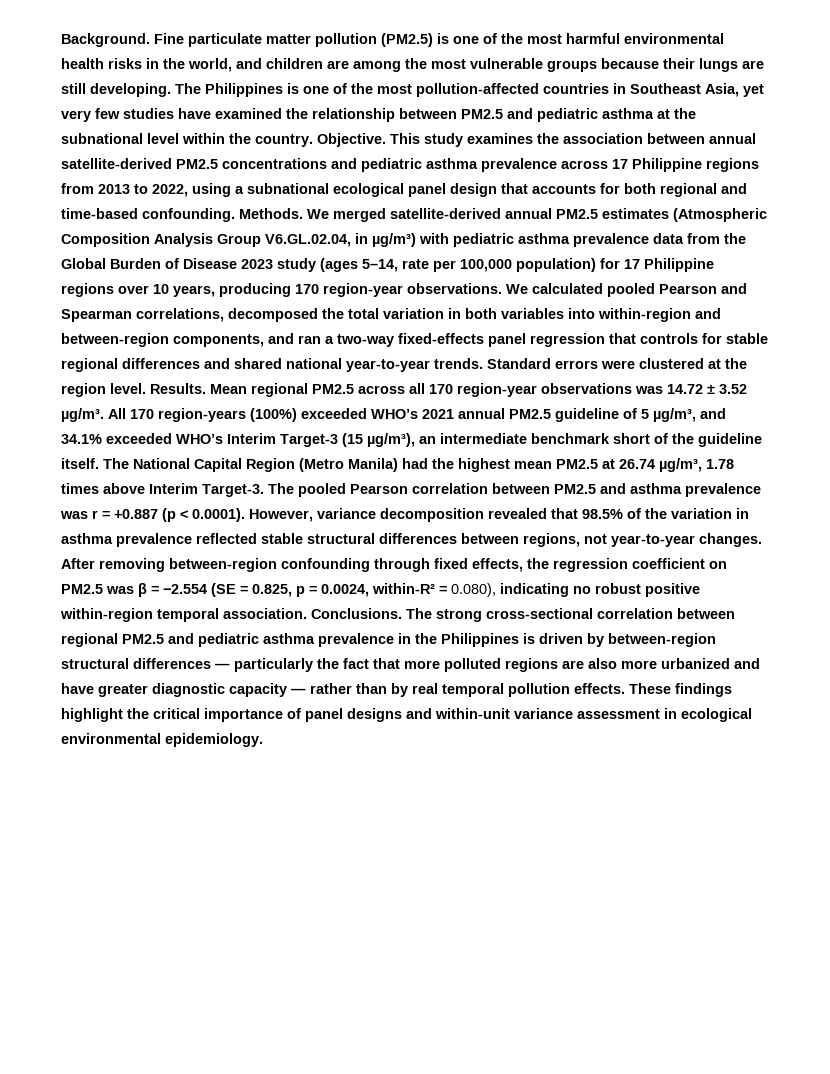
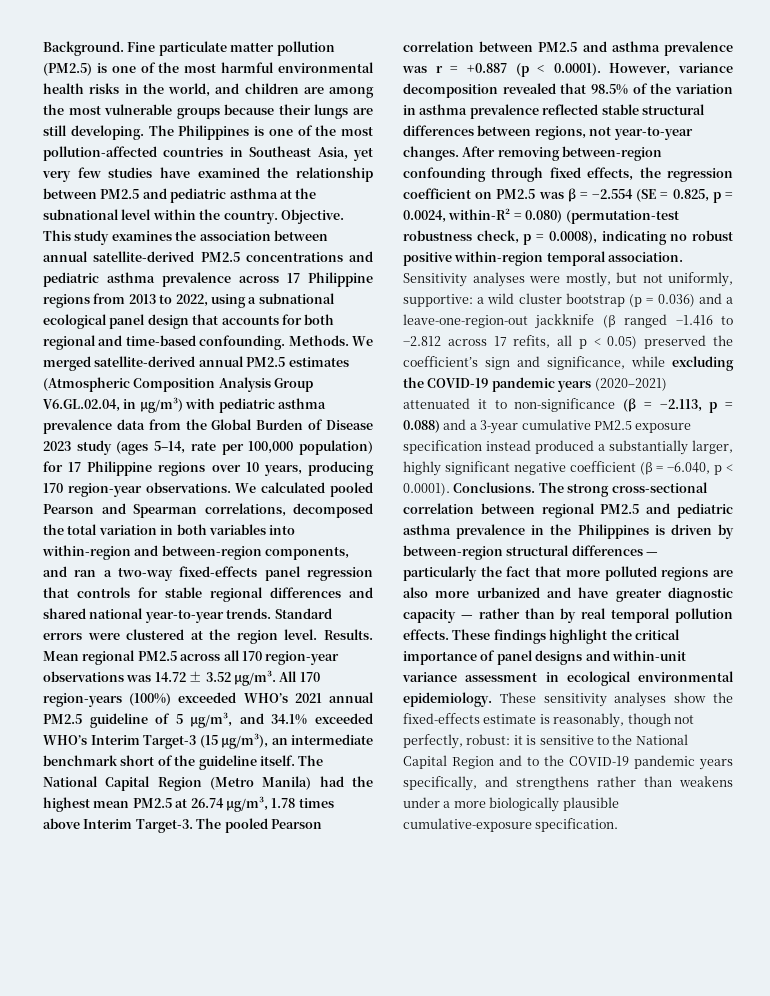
[451,583,496,597] 0.080), -> [525,210,679,224] [403,230,597,245] 0.080) (permutation-test robustness check, p = 0.0008),
(307, 613) none -> [403,272,733,287] [403,293,733,307] [403,314,733,329] [403,335,733,349] [403,356,734,371] [403,377,667,392] [403,398,733,413] [403,419,692,434] [403,440,733,455] [403,461,733,476] [403,483,450,496] Sensitivity analyses were mostly, but not uniformly, supportive: a wild cluster bootstrap (p = 0.036) and a leave-one-region-out jackknife (β ranged −1.416 to −2.812 across 17 refits, all p < 0.05) preserved the coefficient’s sign and significance, while excluding the COVID-19 pandemic years (2020–2021) attenuated it to non-significance (β = −2.113, p = 0.088) and a 3-year cumulative PM2.5 exposure specification instead produced a substantially larger, highly significant negative coefficient (β = −6.040, p < 0.0001).
(263, 740) none -> [499,692,733,707] [403,713,694,728] [403,734,688,749] [403,755,733,770] [403,776,733,791] [403,797,619,812] [403,818,619,832] These sensitivity analyses show the fixed-effects estimate is reasonably, though not perfectly, robust: it is sensitive to the National Capital Region and to the COVID-19 pandemic years specifically, and strengthens rather than weakens under a more biologically plausible cumulative-exposure specification.

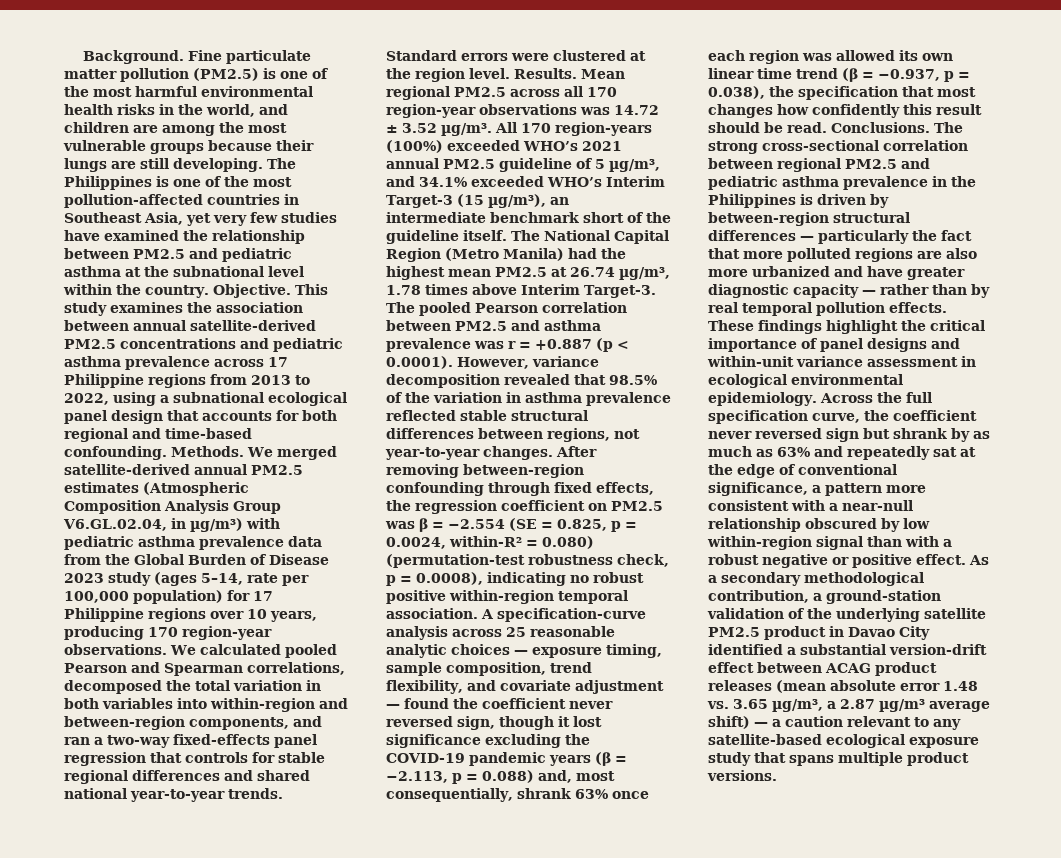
[403,272,733,287] [403,293,733,307] [403,314,733,329] [403,335,733,349] [403,356,665,370] Sensitivity analyses were mostly, but not uniformly, supportive: a wild cluster bootstrap (p = 0.036) and a leave-one-region-out jackknife (β ranged −1.416 to −2.812 across 17 refits, all p < 0.05) preserved the coefficient’s sign and significance, while -> [481,608,646,622] [386,626,615,640] [386,644,662,658] [386,662,592,676] [386,680,664,694] [386,698,613,709] [386,716,602,730] [386,734,481,748] A specification-curve analysis across 25 reasonable analytic choices — exposure timing, sample composition, trend flexibility, and covariate adjustment — found the coefficient never reversed sign, though it lost significance
[594,378,667,391] [403,398,616,412] (2020–2021) attenuated it to non-significance -> (591, 760) none
[443,419,692,434] [403,440,733,455] [403,461,733,476] [403,483,450,496] and a 3-year cumulative PM2.5 exposure specification instead produced a substantially larger, highly significant negative coefficient (β = −6.040, p < 0.0001). -> [538,770,615,783] [386,788,649,802] [708,50,953,64] [708,68,970,82] [708,86,976,100] [708,104,982,118] [708,122,827,133] and, most consequentially, shrank 63% once each region was allowed its own linear time trend (β = −0.937, p = 0.038), the specification that most changes how confidently this result should be read.
[499,692,733,707] [403,713,694,728] [403,734,688,749] [403,755,733,770] [403,776,733,791] [403,797,619,812] [403,818,619,832] These sensitivity analyses show the fixed-effects estimate is reasonably, though not perfectly, robust: it is sensitive to the National Capital Region and to the COVID-19 pandemic years specifically, and strengthens rather than weakens under a more biologically plausible cumulative-exposure specification. -> [819,392,932,403] [708,410,977,424] [708,428,990,442] [708,446,976,460] [708,464,897,478] [708,482,926,496] [708,500,913,511] [708,518,930,532] [707,536,952,550] [708,554,989,568] [708,572,924,586] [708,590,941,604] [707,608,986,622] [708,626,930,640] [708,644,987,655] [708,662,937,676] [708,680,978,693] [707,699,990,712] [708,716,961,730] [708,734,979,748] [708,752,969,766] [707,770,777,781] Across the full specification curve, the coefficient never reversed sign but shrank by as much as 63% and repeatedly sat at the edge of conventional significance, a pattern more consistent with a near-null relationship obscured by low within-region signal than with a robust negative or positive effect. As a secondary methodological contribution, a ground-station validation of the underlying satellite PM2.5 product in Davao City identified a substantial version-drift effect between ACAG product releases (mean absolute error 1.48 vs. 3.65 µg/m³, a 2.87 µg/m³ average shift) — a caution relevant to any satellite-based ecological exposure study that spans multiple product versions.

